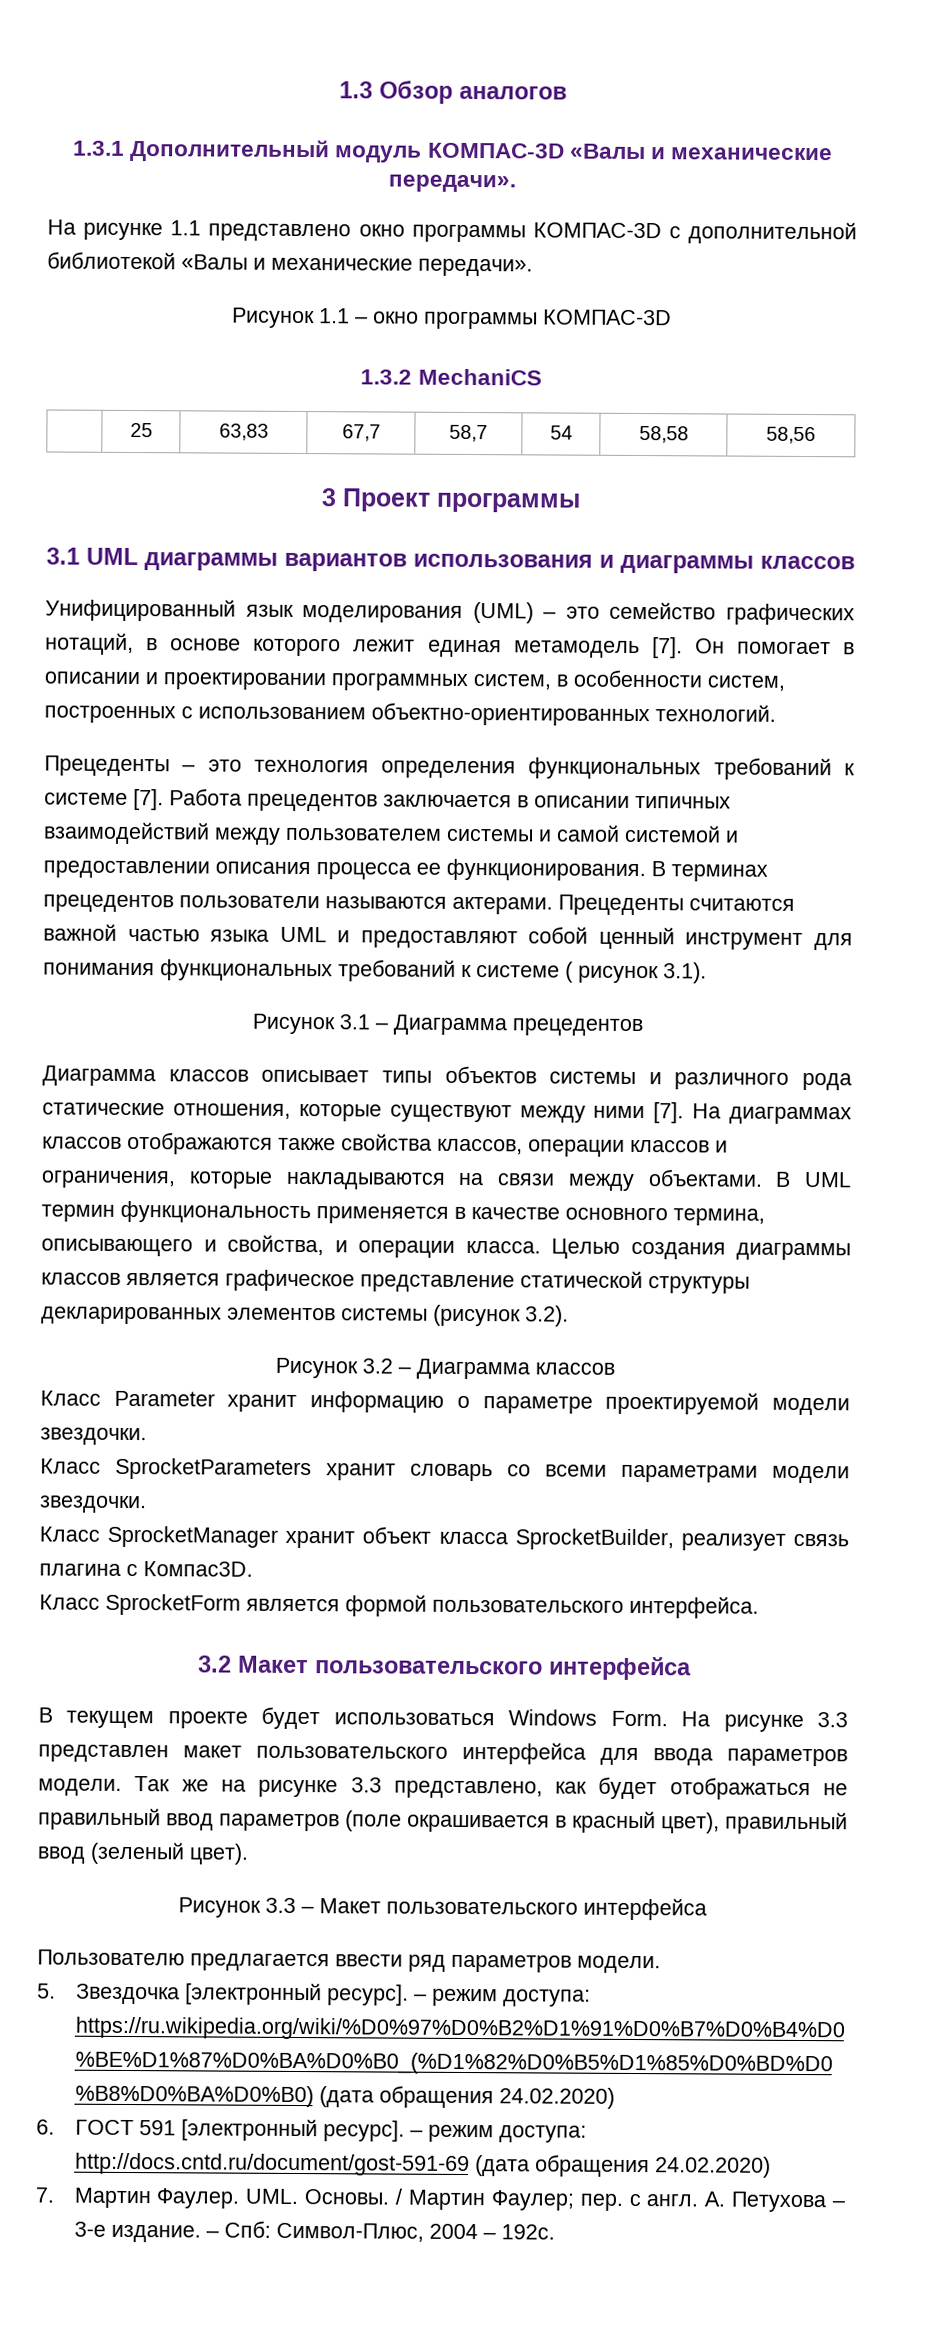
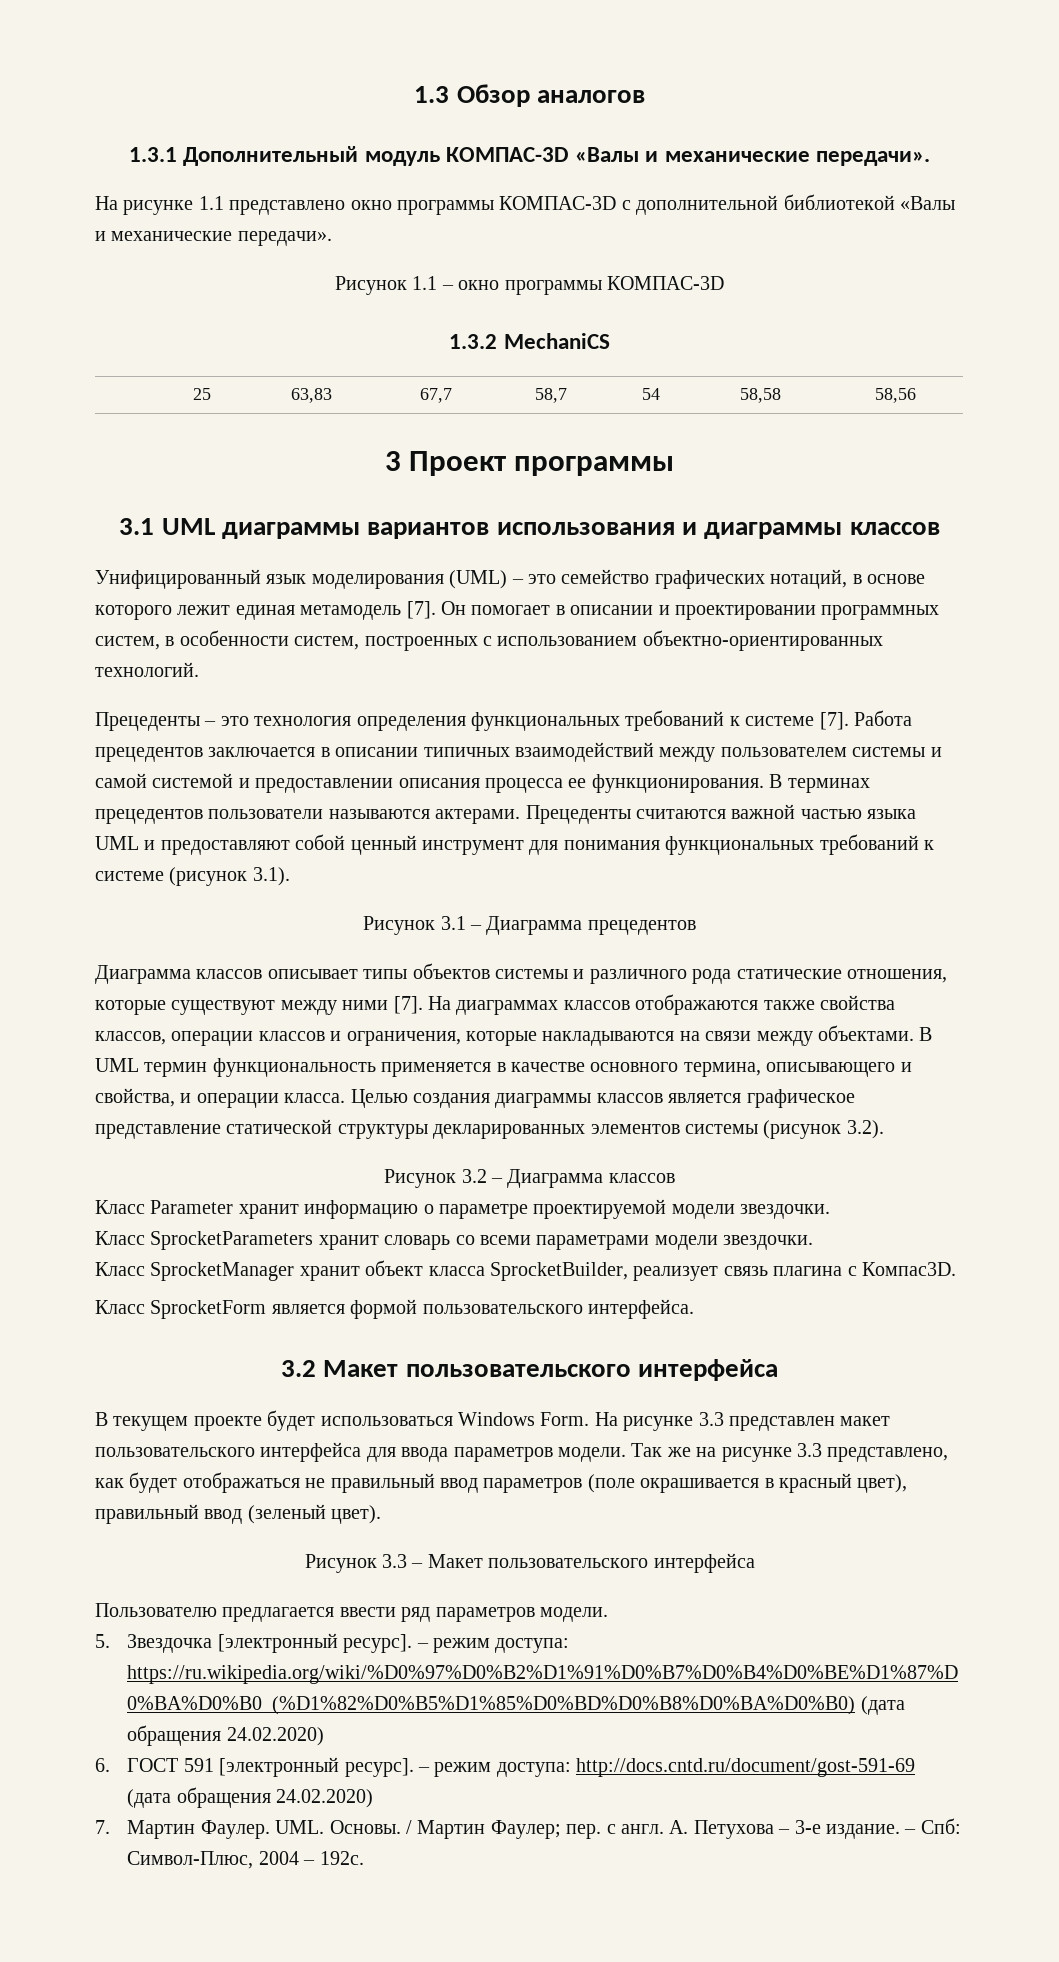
[565,961,659,984] ( рисунок -> [169,867,248,886] (рисунок

